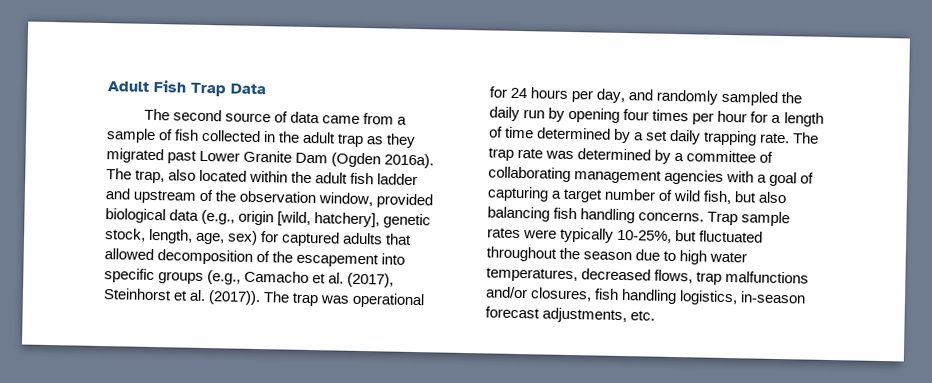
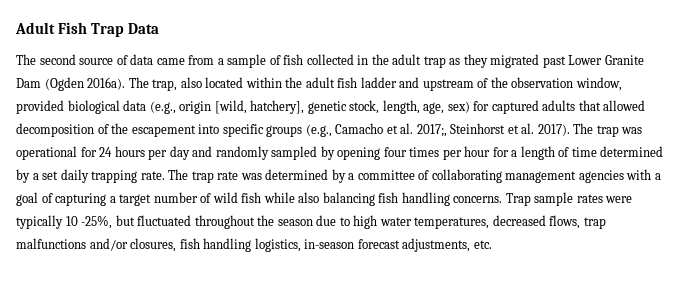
[347,272,395,288] (2017), -> [416,124,447,137] 2017;,
[208,290,262,306] (2017)). -> [537,124,570,136] 2017).
[596,88,626,104] day, -> [169,146,190,160] day
[781,92,803,104] [489,106,546,122] the daily run -> (318, 153) none
[703,190,758,205] fish, but -> [241,192,295,203] fish while
[617,229,673,243] 10-25%, -> [65,215,113,229] 10 -25%,

